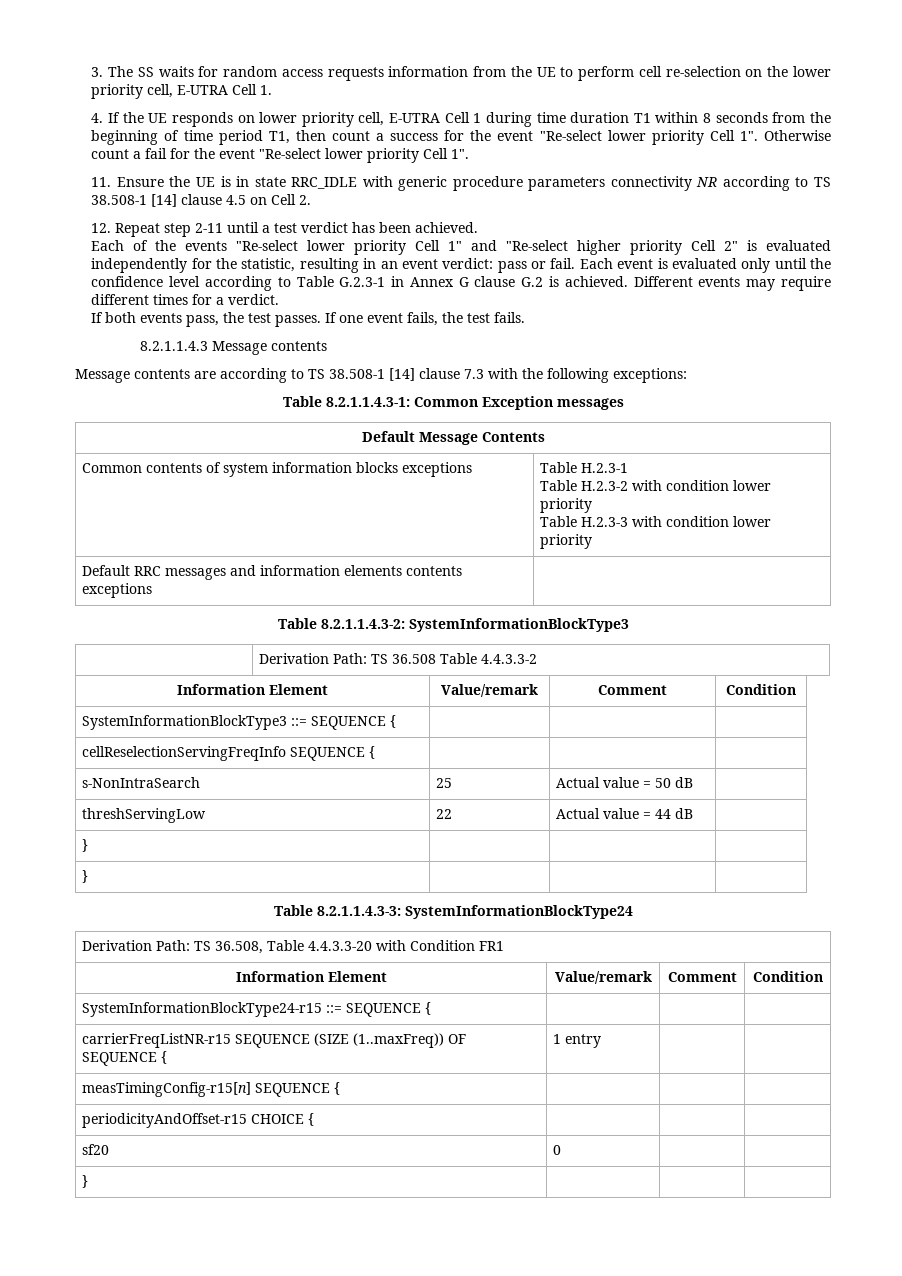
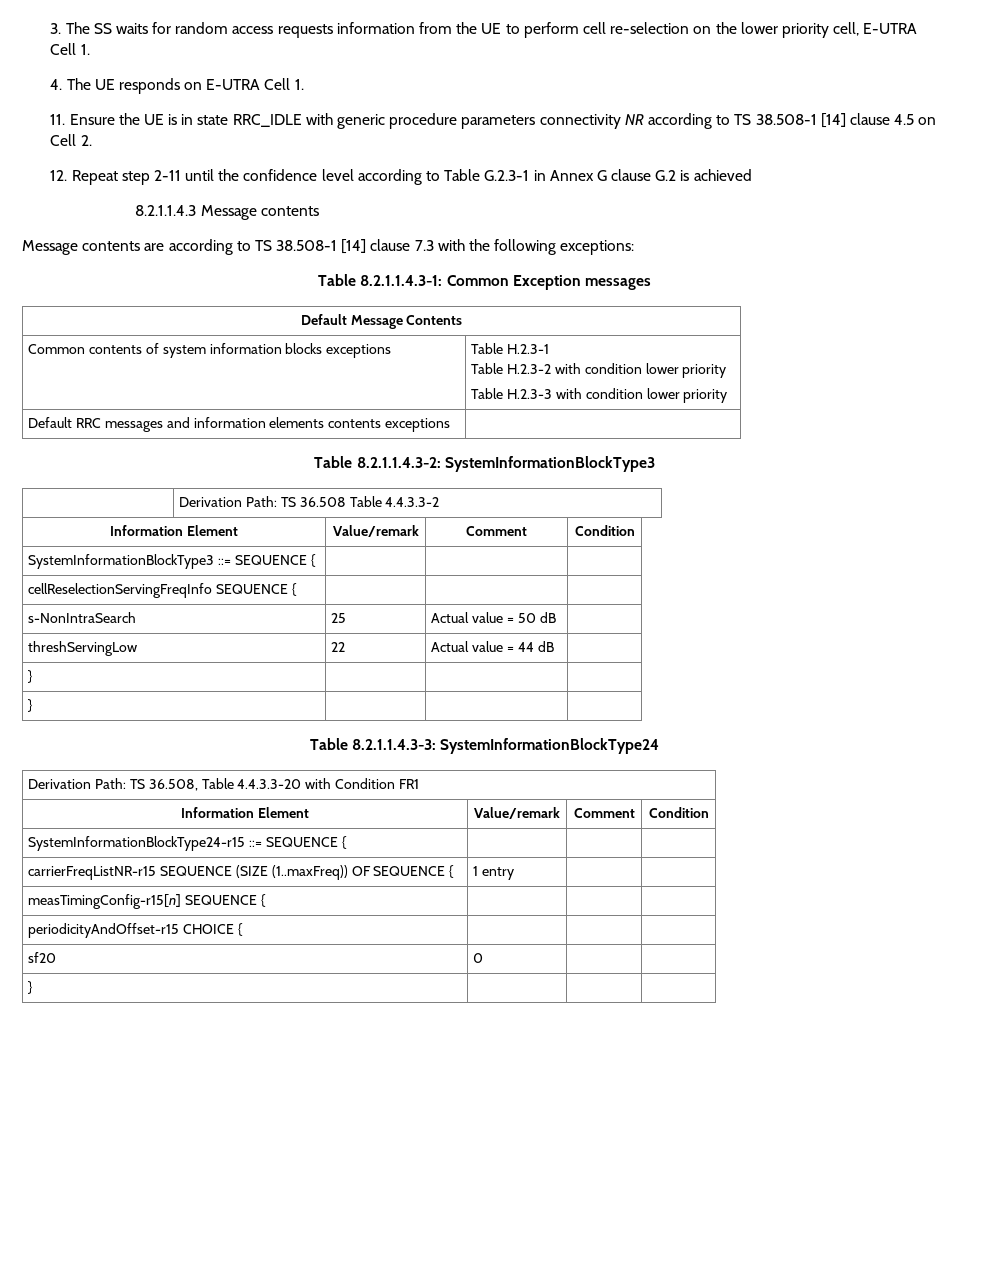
[107,112,144,123] If the -> [66,78,91,90] The
[259,112,832,127] [91,130,831,145] [91,148,470,163] lower priority cell, E-UTRA Cell 1 during time duration T1 within 8 seconds from the beginning of time period T1, then count a success for the event "Re-select lower priority Cell 1". Otherwise count a fail for the event "Re-select lower priority Cell 1". -> [206,78,304,90] E-UTRA Cell 1.
[262,222,479,233] [91,240,831,255] [91,258,807,273] a test verdict has been achieved. // Each of the events "Re-select lower priority Cell 1" and "Re-select higher priority Cell 2" is evaluated independently for the statistic, resulting in an event verdict: pass or fail. Each event is evaluated only until -> (215, 175) none
[564,276,831,291] [91,294,280,305] [91,312,526,327] achieved. Different events may require different times for a verdict. // If both events pass, the test passes. If one event fails, the test fails. -> [693,169,752,181] achieved

